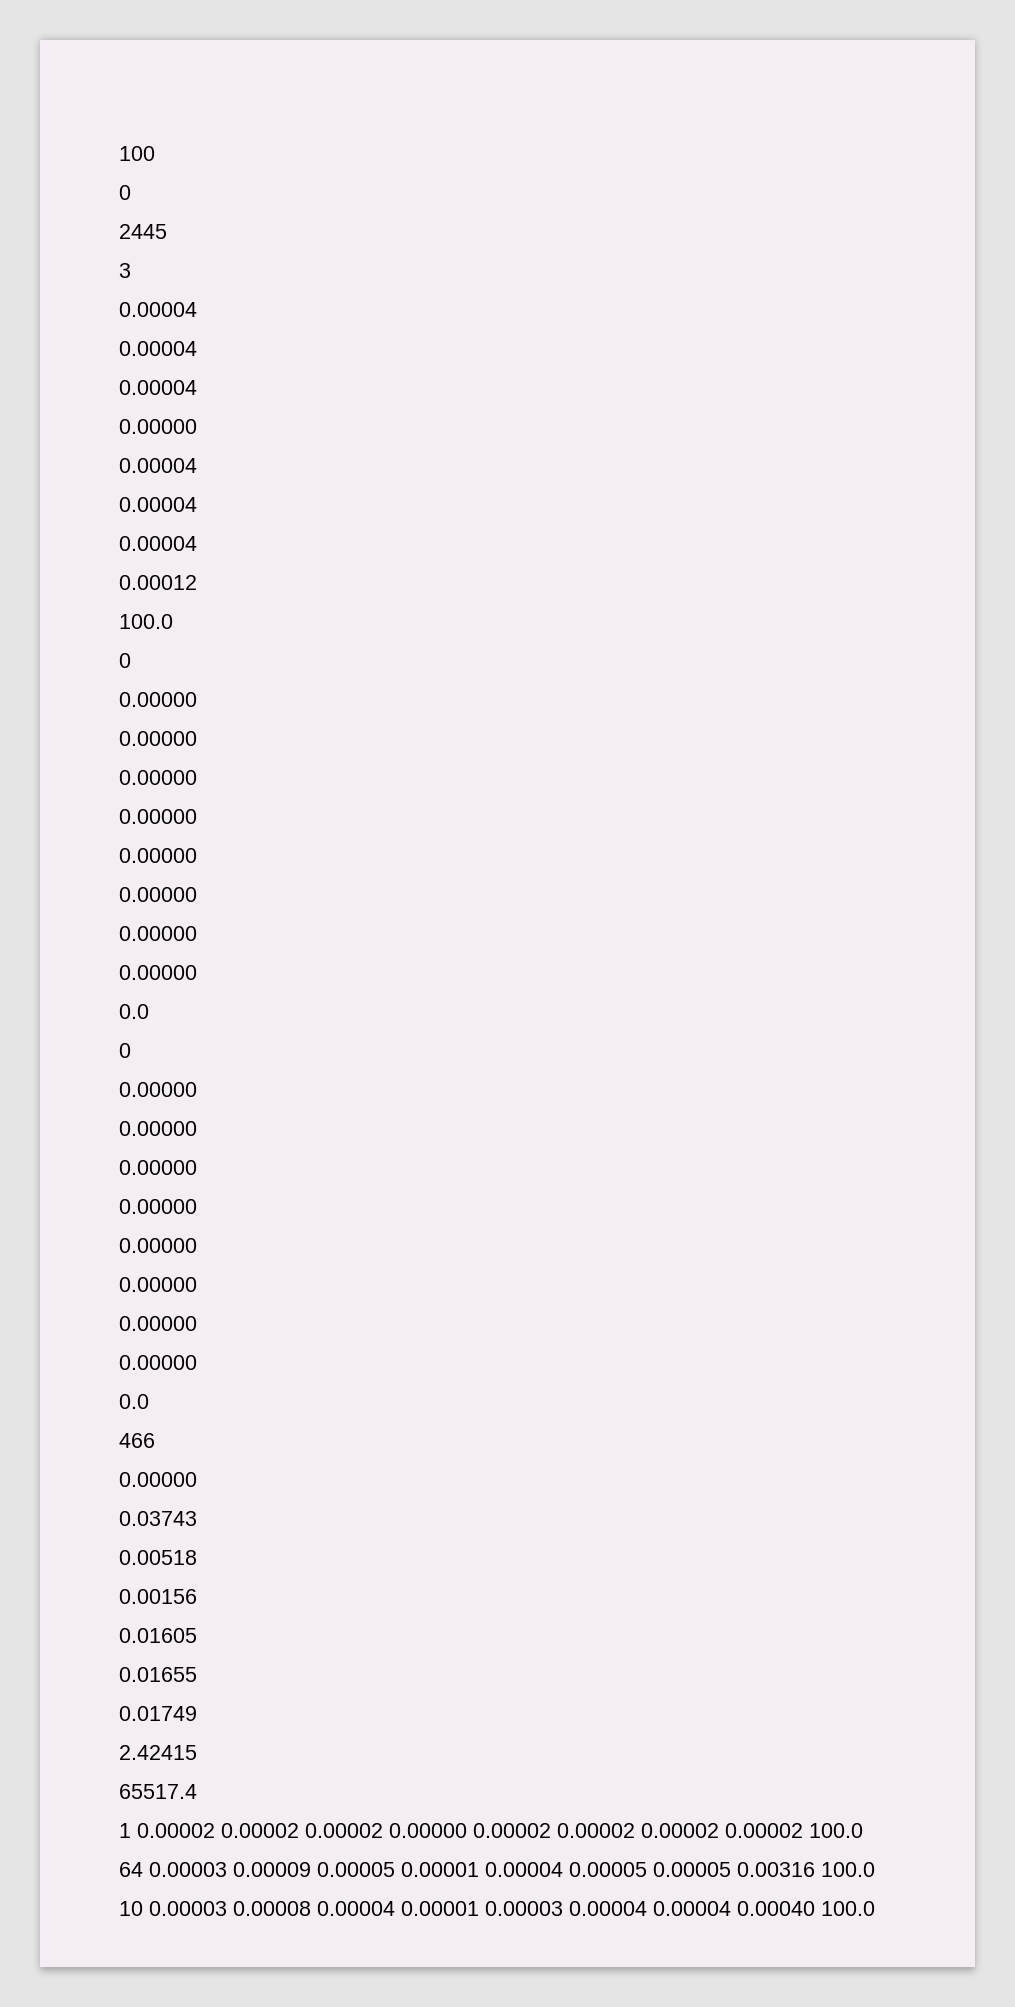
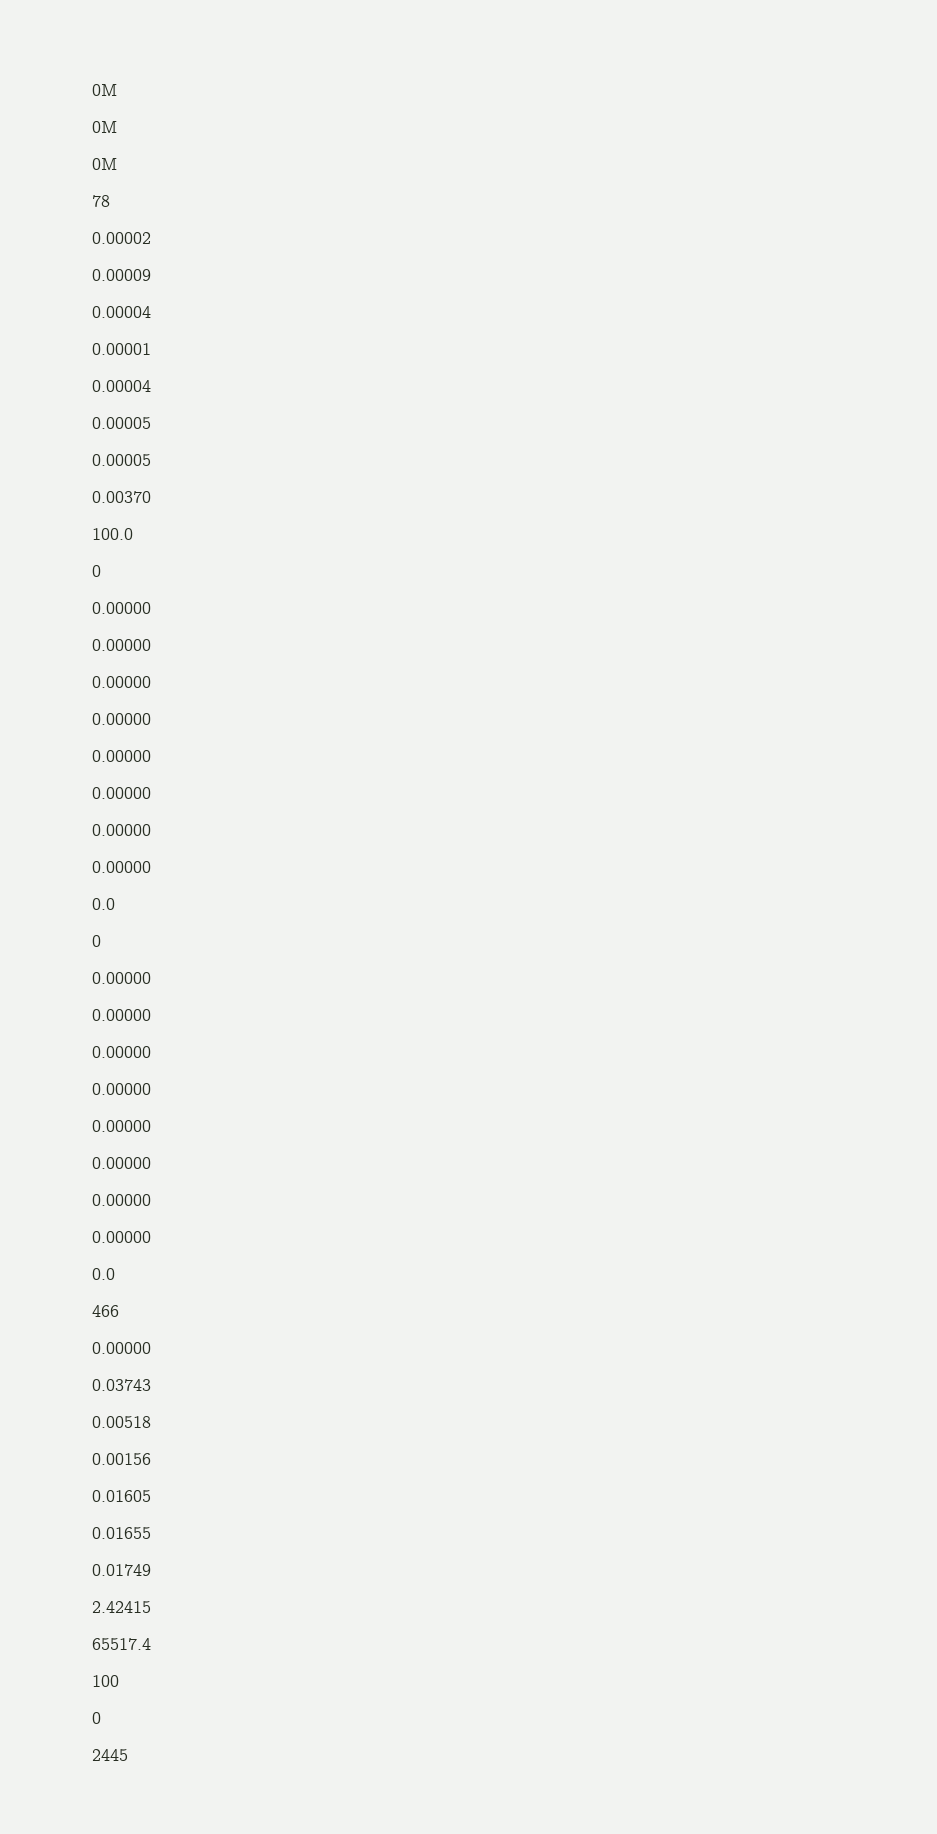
[119,146,155,161] [119,185,131,200] [119,224,167,239] [119,263,131,278] [119,302,197,317] [119,341,197,356] [119,380,197,395] [119,419,197,434] [119,458,197,473] [119,497,197,512] [119,536,197,551] [119,575,197,590] 100 // 0 // 2445 // 3 // 0.00004 // 0.00004 // 0.00004 // 0.00000 // 0.00004 // 0.00004 // 0.00004 // 0.00012 -> [92,84,117,96] [92,121,117,133] [92,158,117,170] [92,195,110,207] [92,232,151,244] [92,269,151,281] [92,306,151,318] [92,343,151,355] [92,380,151,392] [92,417,151,429] [92,454,151,466] [92,491,151,503] 0M // 0M // 0M // 78 // 0.00002 // 0.00009 // 0.00004 // 0.00001 // 0.00004 // 0.00005 // 0.00005 // 0.00370
[119,1823,863,1838] [119,1862,875,1877] [119,1901,875,1916] 1 0.00002 0.00002 0.00002 0.00000 0.00002 0.00002 0.00002 0.00002 100.0 // 64 0.00003 0.00009 0.00005 0.00001 0.00004 0.00005 0.00005 0.00316 100.0 // 10 0.00003 0.00008 0.00004 0.00001 0.00003 0.00004 0.00004 0.00040 100.0 -> [92,1675,119,1687] [92,1712,101,1724] [92,1749,128,1761] 100 // 0 // 2445

